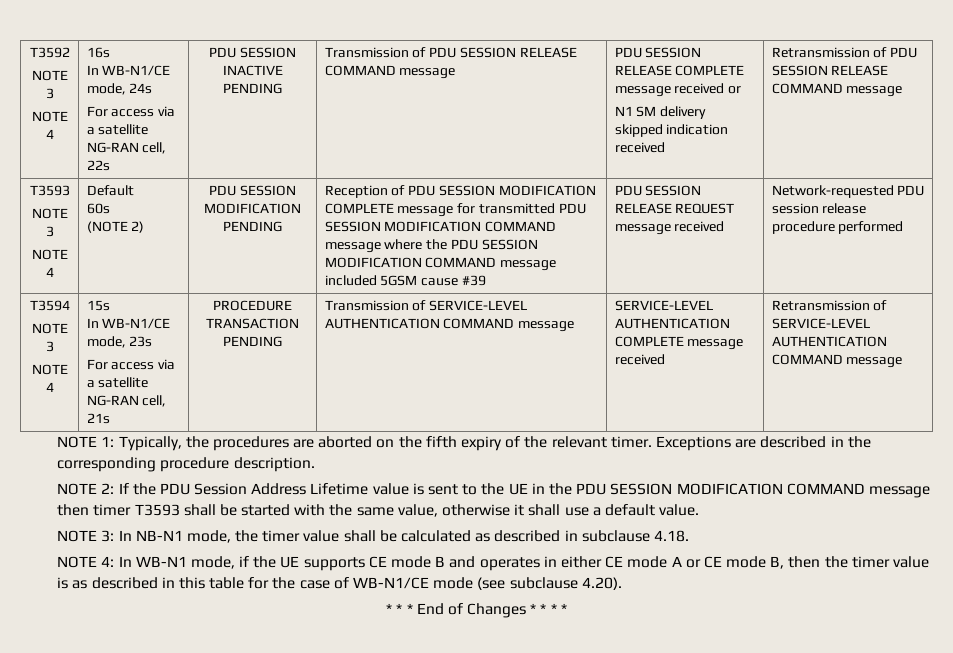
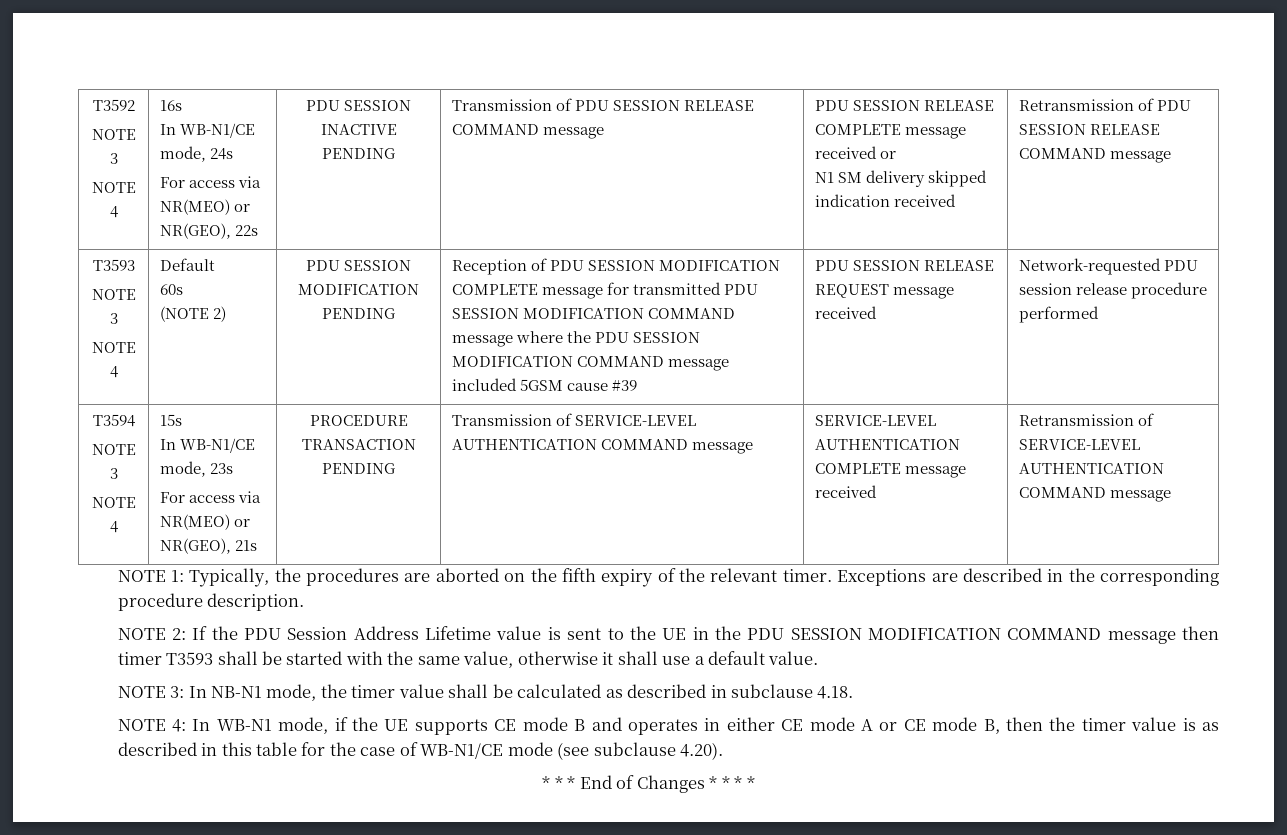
[86,124,149,135] [86,142,167,154] a satellite NG-RAN cell, -> [159,199,250,215] [159,223,231,239] NR(MEO) or NR(GEO),
[86,377,149,388] [86,395,167,407] a satellite NG-RAN cell, -> [159,514,250,530] [159,538,231,554] NR(MEO) or NR(GEO),

